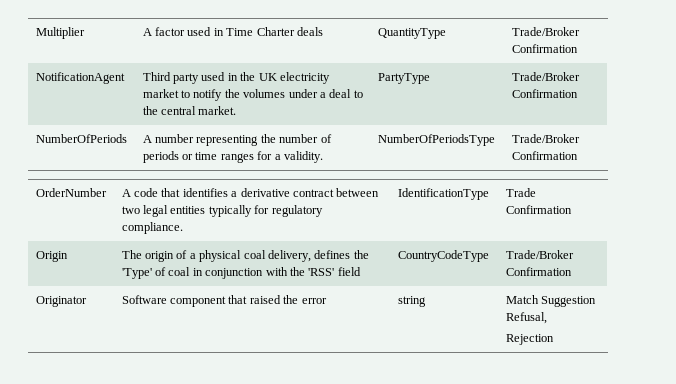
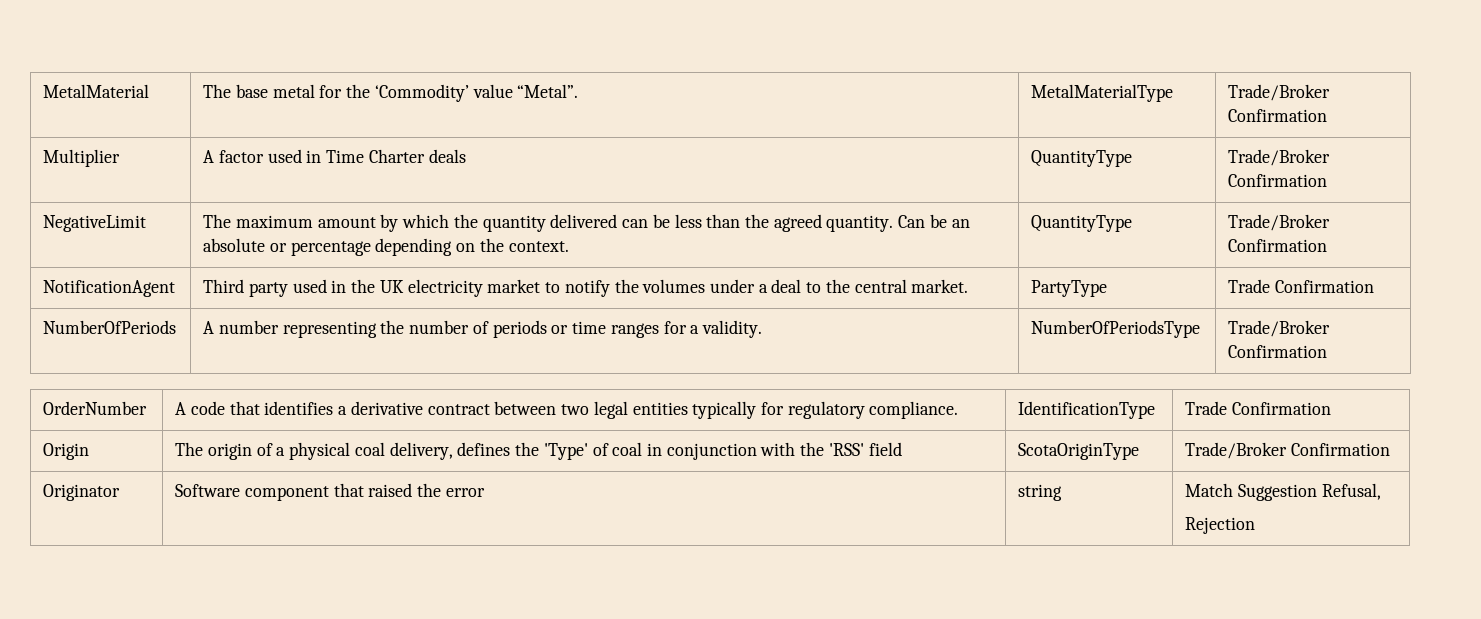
(35, 33) none -> [43,84,150,98] [203,84,579,102] [1031,84,1174,102] [1228,84,1331,101] [1228,109,1328,122] MetalMaterial | The base metal for the ‘Commodity’ value “Metal”. | MetalMaterialType | Trade/Broker Confirmation //
(578, 48) none -> [43,215,147,232] [203,214,970,232] [203,238,569,256] [1031,215,1133,232] [1228,214,1331,231] [1228,239,1328,252] // NegativeLimit | The maximum amount by which the quantity delivered can be less than the agreed quantity. Can be an absolute or percentage depending on the context. | QuantityType | Trade/Broker Confirmation
[511,72,580,81] Trade/Broker -> [1228,279,1271,293] Trade
[397,250,489,262] CountryCodeType -> [1018,443,1140,460] ScotaOriginType

